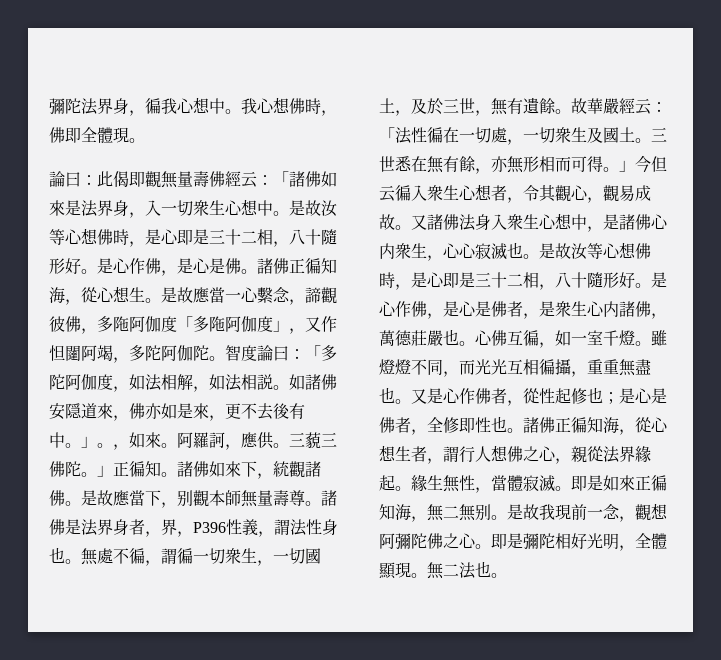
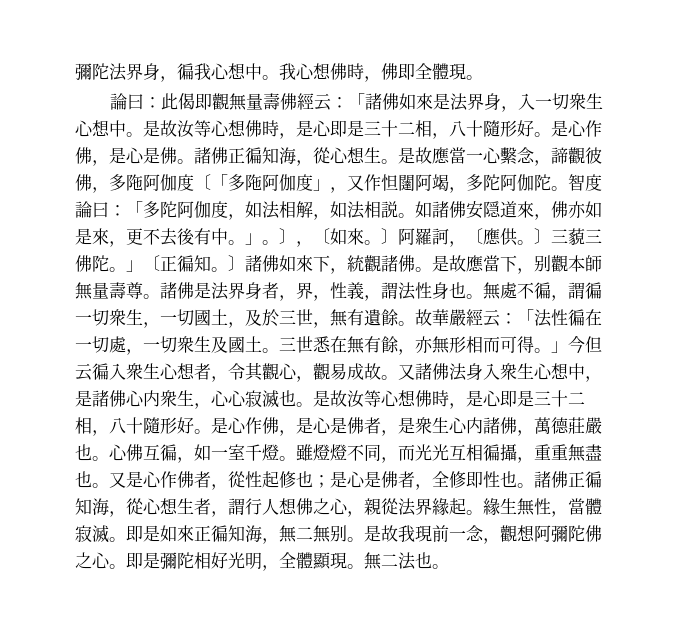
(177, 324) none -> [194,174,211,190] 〔
[113,432,289,450] ，如來。阿羅訶，應供。 -> [279,228,551,247] 〕，〔如來。〕阿羅訶，〔應供。〕
(113, 471) none -> [143,255,160,271] 〔
(177, 474) none -> [228,255,245,271] 〕
[193,522,226,533] P396 -> (330, 298) none

